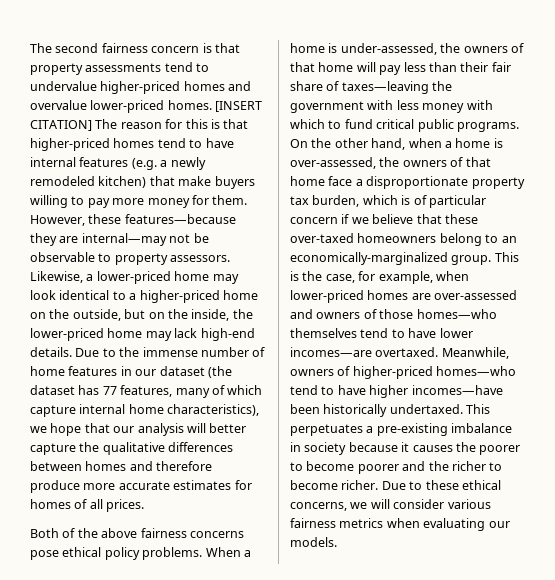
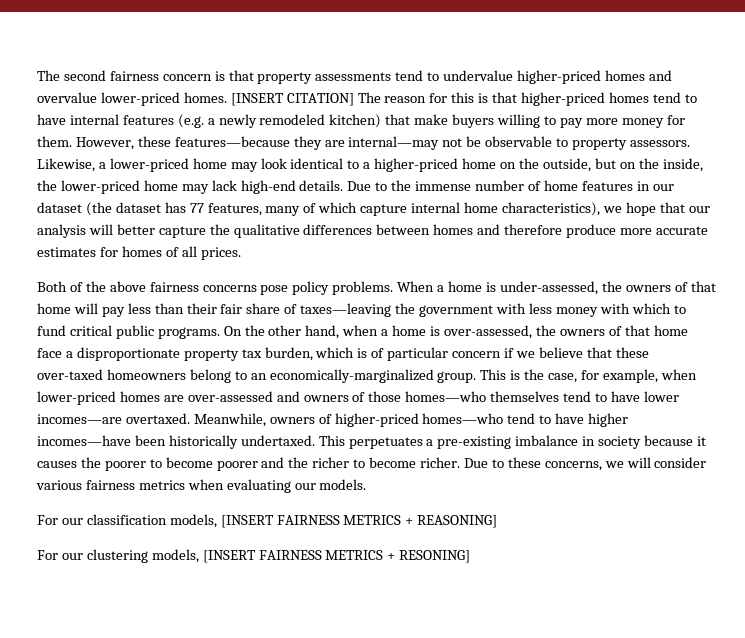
[62,547,102,557] ethical -> (289, 290) none
[461,480,501,490] ethical -> (541, 462) none
(337, 542) none -> [37,514,498,528] [37,549,471,563] // For our classification models, [INSERT FAIRNESS METRICS + REASONING] // For our clustering models, [INSERT FAIRNESS METRICS + RESONING]

